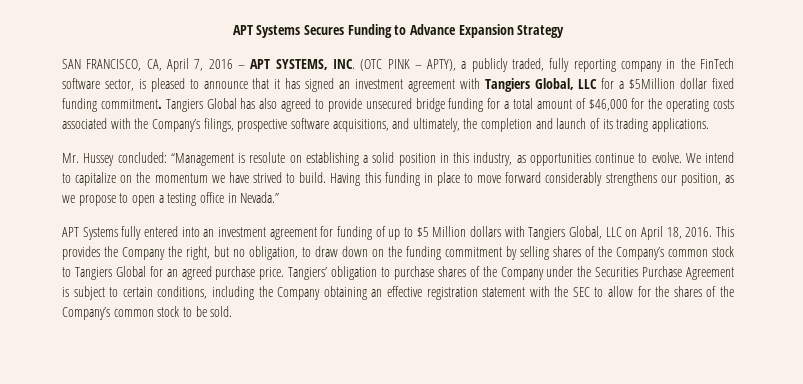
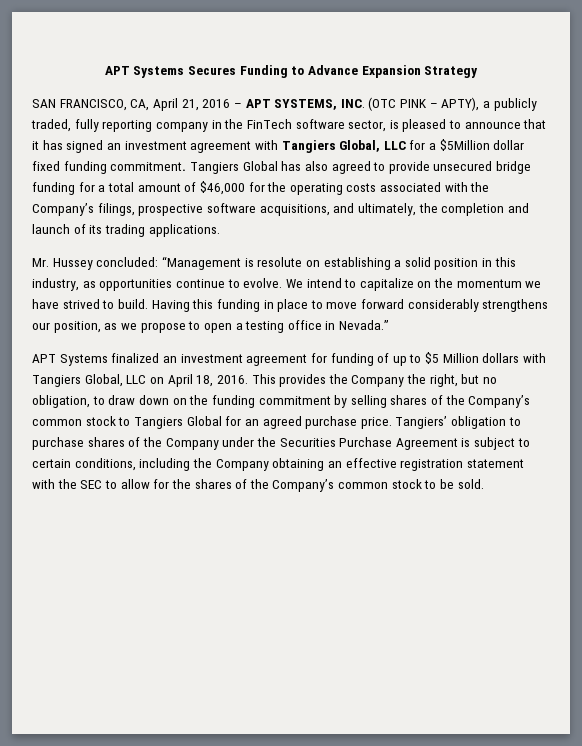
[194,59,204,71] 7, -> [181,99,199,111] 21,
[121,226,200,240] fully entered into -> [111,353,160,363] finalized

